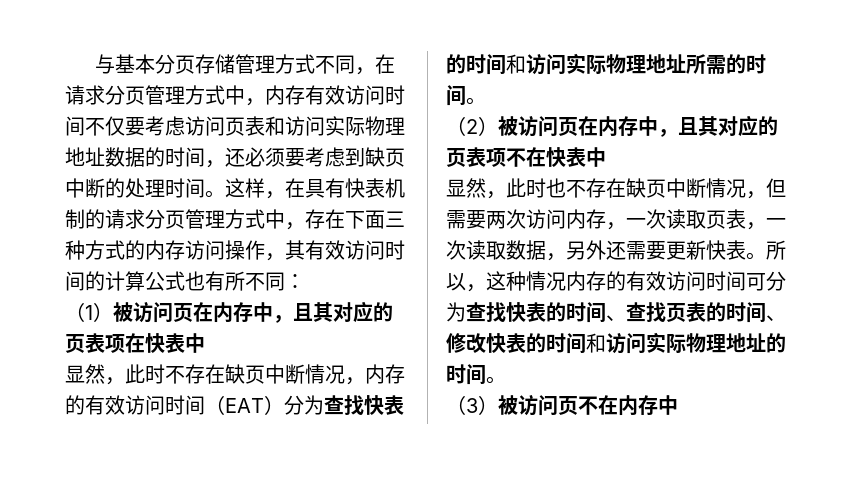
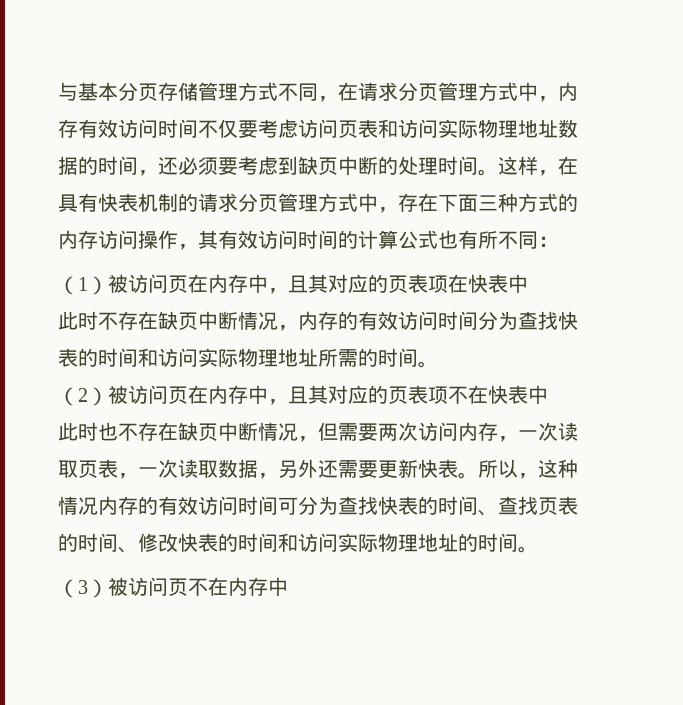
[65,364,125,385] 显然， -> (528, 283) none
[205,395,284,415] （EAT） -> (478, 320) none
[446,178,506,199] 显然， -> (548, 394) none

